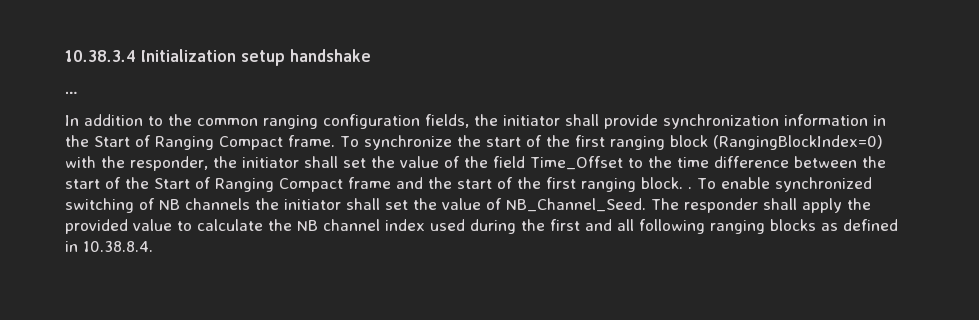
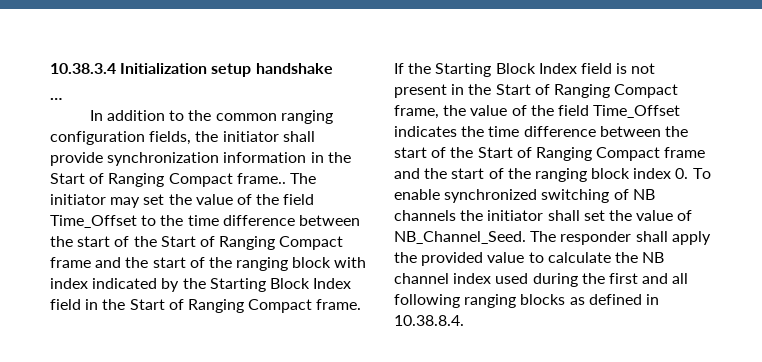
[288,135,883,150] [65,156,338,171] frame. To synchronize the start of the first ranging block (RangingBlockIndex=0) with the responder, the initiator shall -> [236,173,316,184] [50,194,141,208] frame.. The initiator may
[546,177,692,192] first ranging block. . -> [236,257,367,271] [50,278,352,292] [50,299,362,313] [394,63,656,77] [394,84,679,98] [394,105,681,119] [394,126,688,137] [394,147,706,161] [394,168,689,182] ranging block with index indicated by the Starting Block Index field in the Start of Ranging Compact frame. If the Starting Block Index field is not present in the Start of Ranging Compact frame, the value of the field Time_Offset indicates the time difference between the start of the Start of Ranging Compact frame and the start of the ranging block index 0.

